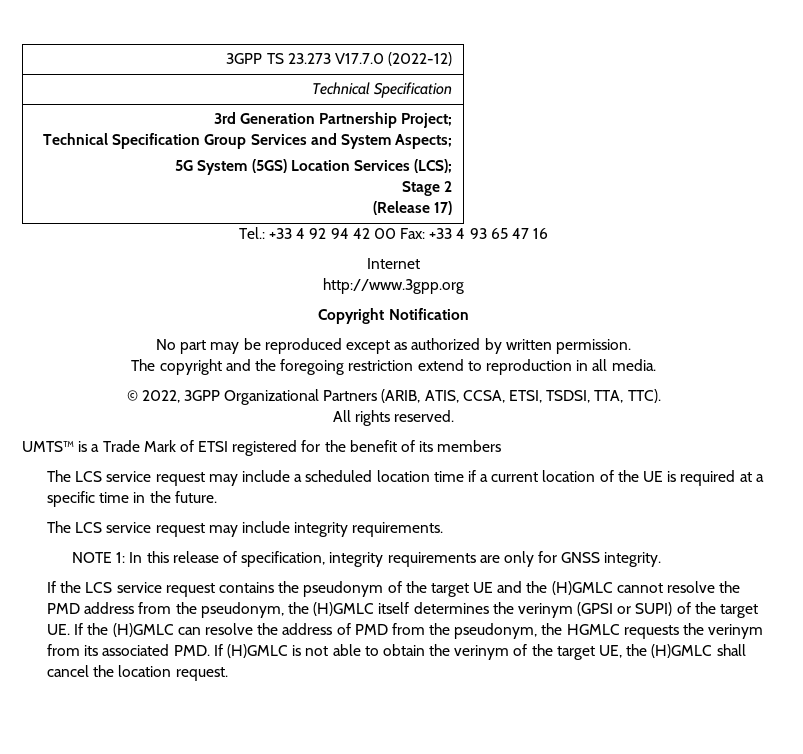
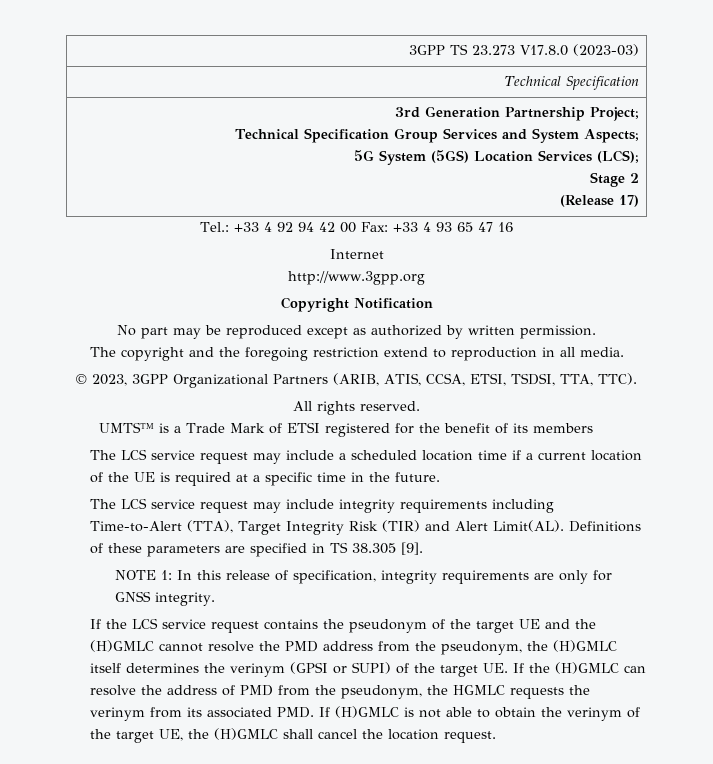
[335,52,453,66] V17.7.0 (2022-12) -> [520,44,640,56] V17.8.0 (2023-03)
[141,390,180,403] 2022, -> [91,374,127,386] 2023,
[352,522,444,537] requirements. -> [400,499,555,513] [90,520,642,535] [90,542,424,557] requirements including Time-to-Alert (TTA), Target Integrity Risk (TIR) and Alert Limit(AL). Definitions of these parameters are specified in TS 38.305 [9].

